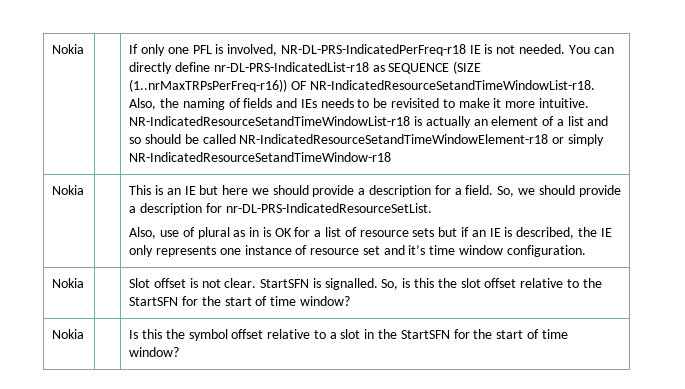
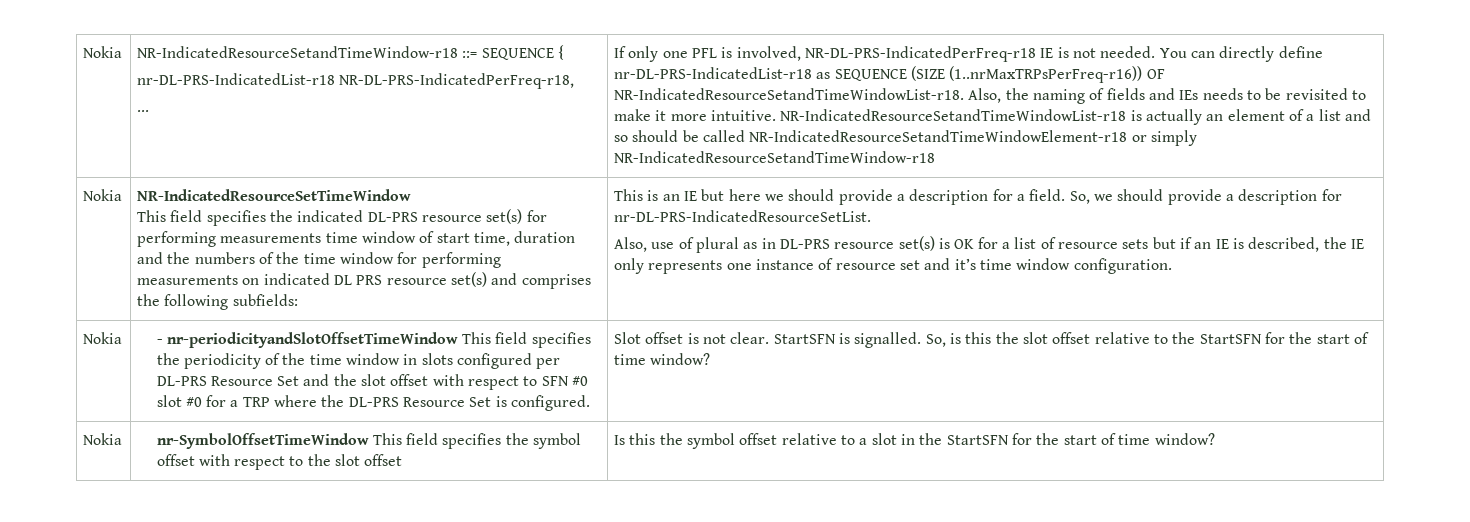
[52,44,85,54] Nokia | -> [83,46,123,58] [137,45,565,60] [137,73,575,89] [137,110,150,112] Nokia | NR-IndicatedResourceSetandTimeWindow-r18 ::= SEQUENCE { // nr-DL-PRS-IndicatedList-r18 NR-DL-PRS-IndicatedPerFreq-r18, // ...
(85, 190) none -> [137,189,412,201] [137,209,547,226] [137,231,576,247] [137,252,501,268] [137,272,591,289] [137,294,298,310] NR-IndicatedResourceSetTimeWindow // This field specifies the indicated DL-PRS resource set(s) for performing measurements time window of start time, duration and the numbers of the time window for performing measurements on indicated DL PRS resource set(s) and comprises the following subfields:
(260, 232) none -> [780,236,935,251] DL-PRS resource set(s)
(85, 283) none -> [156,332,591,348] [156,353,561,369] [156,374,589,390] [156,395,591,411] - nr-periodicityandSlotOffsetTimeWindow This field specifies the periodicity of the time window in slots configured per DL-PRS Resource Set and the slot offset with respect to SFN #0 slot #0 for a TRP where the DL-PRS Resource Set is configured.
(85, 334) none -> [156,433,582,449] [156,454,403,470] nr-SymbolOffsetTimeWindow This field specifies the symbol offset with respect to the slot offset

